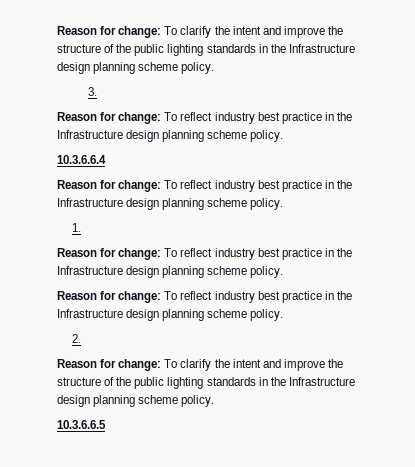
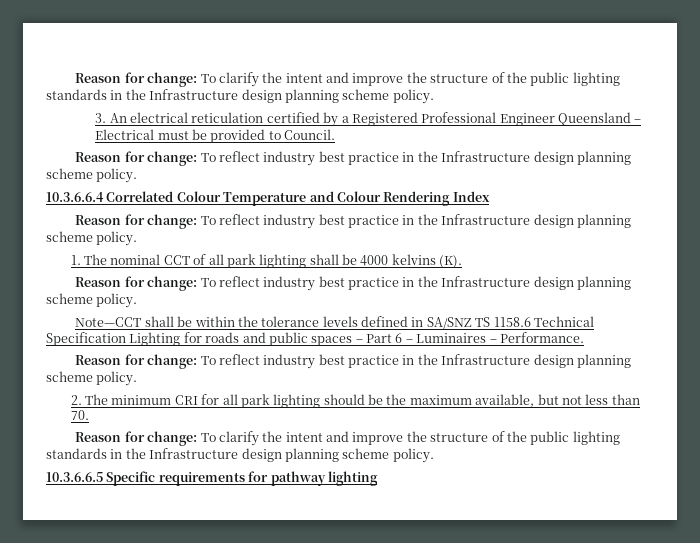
(97, 91) none -> [109,112,642,127] [95,129,336,143] An electrical reticulation certified by a Registered Professional Engineer Queensland – Electrical must be provided to Council.
(106, 159) none -> [106,191,490,206] Correlated Colour Temperature and Colour Rendering Index
(82, 227) none -> [84,254,463,268] The nominal CCT of all park lighting shall be 4000 kelvins (K).
(284, 272) none -> [75,316,594,330] [46,332,584,346] // Note—CCT shall be within the tolerance levels defined in SA/SNZ TS 1158.6 Technical Specification Lighting for roads and public spaces – Part 6 – Luminaires – Performance.
(82, 338) none -> [85,394,640,408] [70,410,89,420] The minimum CRI for all park lighting should be the maximum available, but not less than 70.
(106, 424) none -> [106,471,378,486] Specific requirements for pathway lighting

